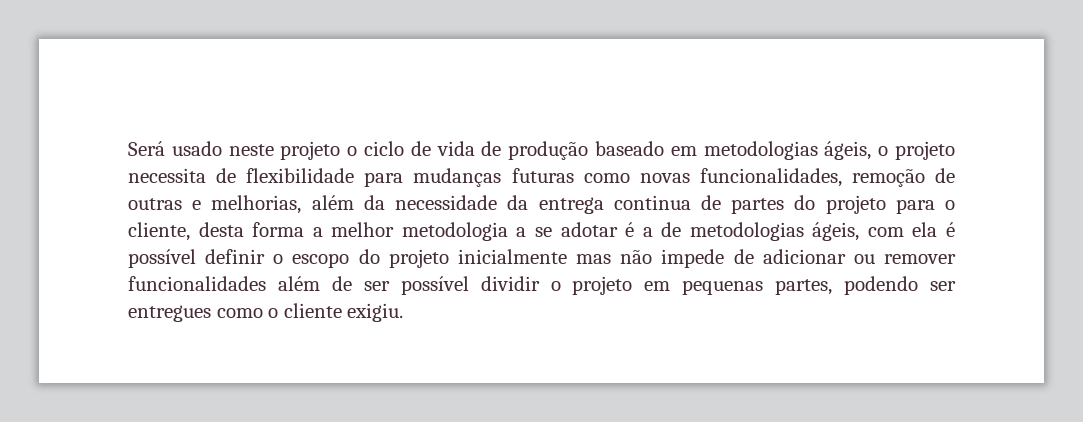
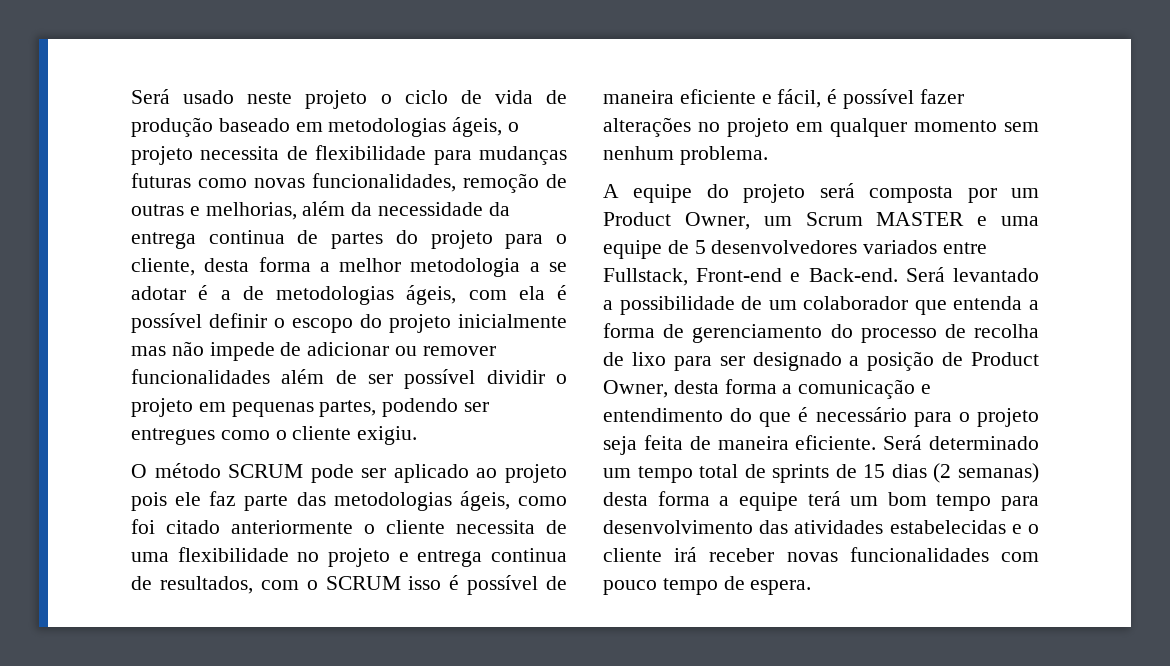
(404, 312) none -> [131,463,567,483] [131,491,567,511] [131,519,567,534] [131,547,567,567] [131,575,567,595] [603,89,964,109] [603,117,1039,137] [603,146,768,165] [603,183,1039,203] [603,212,1039,230] [603,240,988,259] [603,267,1039,286] [603,296,1039,315] [603,323,1039,343] [603,351,1039,371] [603,379,932,399] [603,407,1039,427] [603,435,1039,455] [603,463,1039,483] [603,491,1039,511] [603,520,1039,534] [603,547,1039,562] [603,576,812,595] // O método SCRUM pode ser aplicado ao projeto pois ele faz parte das metodologias ágeis, como foi citado anteriormente o cliente necessita de uma flexibilidade no projeto e entrega continua de resultados, com o SCRUM isso é possível de maneira eficiente e fácil, é possível fazer alterações no projeto em qualquer momento sem nenhum problema. // A equipe do projeto será composta por um Product Owner, um Scrum MASTER e uma equipe de 5 desenvolvedores variados entre Fullstack, Front-end e Back-end. Será levantado a possibilidade de um colaborador que entenda a forma de gerenciamento do processo de recolha de lixo para ser designado a posição de Product Owner, desta forma a comunicação e entendimento do que é necessário para o projeto seja feita de maneira eficiente. Será determinado um tempo total de sprints de 15 dias (2 semanas) desta forma a equipe terá um bom tempo para desenvolvimento das atividades estabelecidas e o cliente irá receber novas funcionalidades com pouco tempo de espera.

